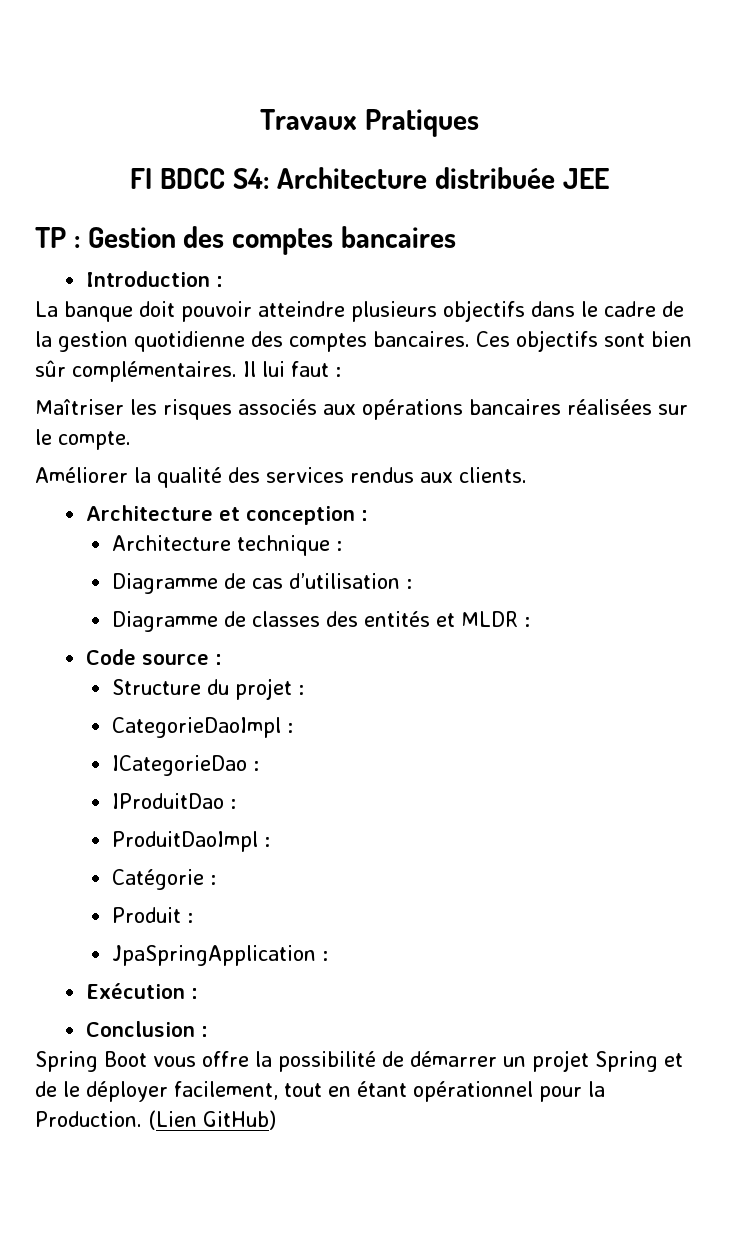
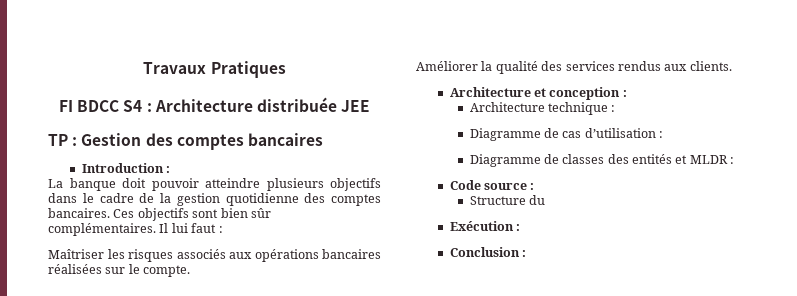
[233,168,270,189] S4: -> [123,100,152,112] S4 :
[234,678,304,700] [111,717,293,738] [111,755,259,776] [111,793,236,809] [111,831,270,852] [111,869,216,890] [111,907,193,923] [111,945,328,966] [85,983,198,999] [85,1021,208,1037] [35,1050,683,1072] [35,1081,605,1102] [35,1110,276,1130] projet : // CategorieDaoImpl : // ICategorieDao : // IProduitDao : // ProduitDaoImpl : // Catégorie : // Produit : // JpaSpringApplication : // Exécution : // Conclusion : // Spring Boot vous offre la possibilité de démarrer un projet Spring et de le déployer facilement, tout en étant opérationnel pour la Production. (Lien GitHub) -> [449,221,521,231] [449,247,527,257] // Exécution : // Conclusion :

